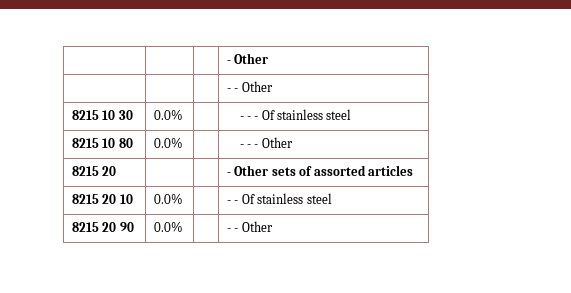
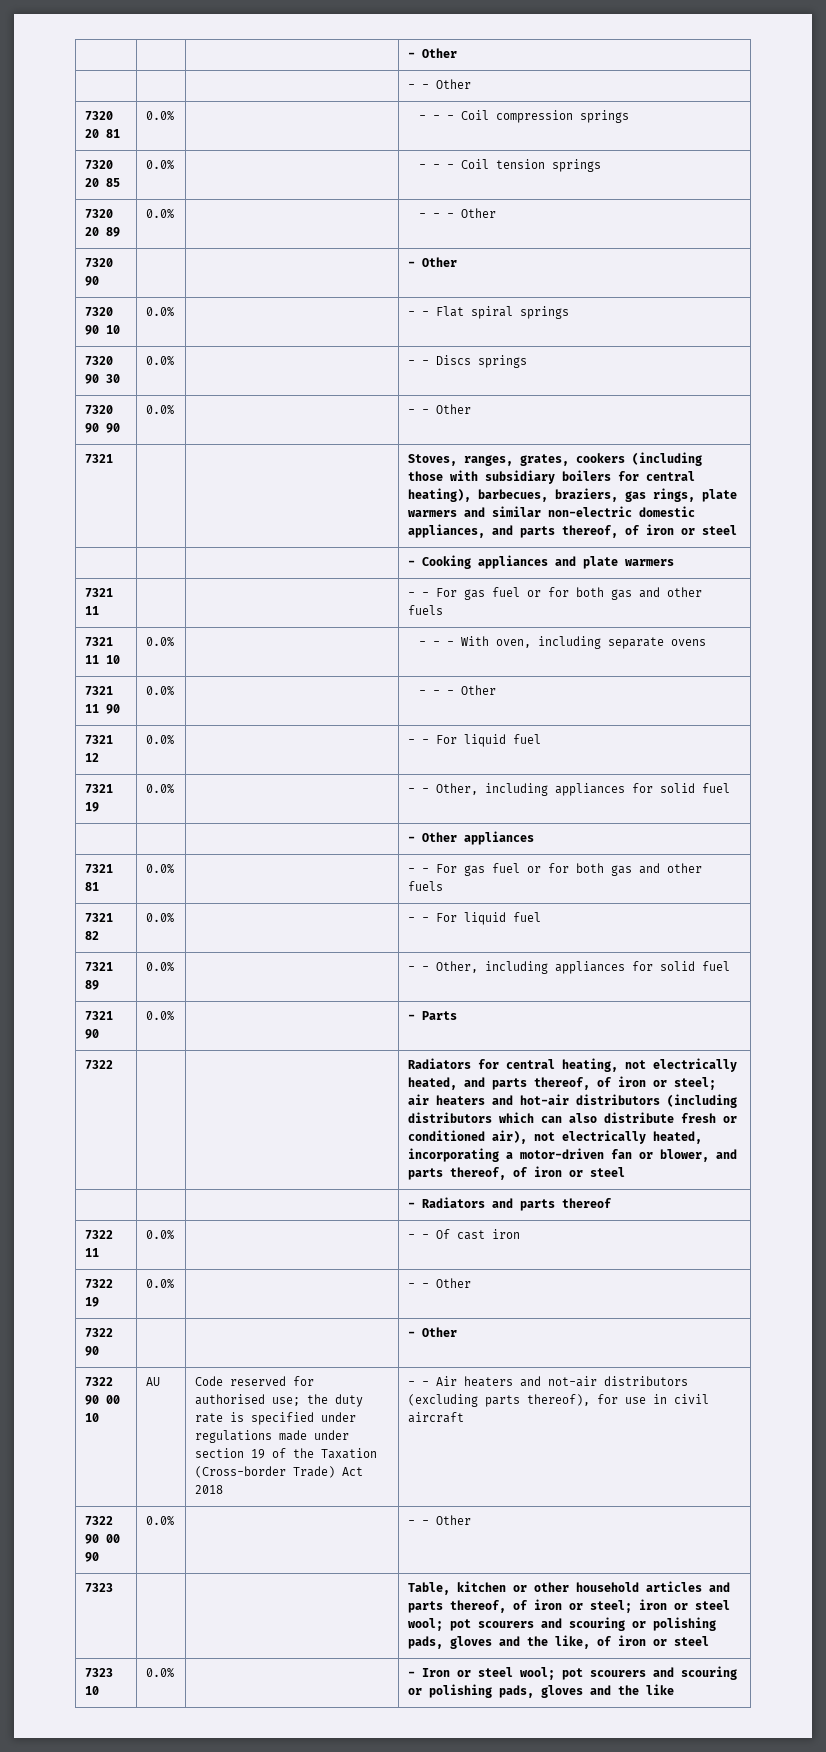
[72,110,133,120] [154,109,184,120] [239,109,352,120] [72,138,133,148] [154,137,184,148] [239,137,293,148] [72,166,117,176] [227,165,413,176] [72,194,133,204] [154,193,184,204] [227,193,332,204] [72,222,134,232] [154,221,184,232] [227,221,273,232] 8215 10 30 | 0.0% | | - - - Of stainless steel // 8215 10 80 | 0.0% | | - - - Other // 8215 20 | | | - Other sets of assorted articles // 8215 20 10 | 0.0% | | - - Of stainless steel // 8215 20 90 | 0.0% | | - - Other -> [84,111,113,120] [84,129,120,138] [145,111,174,121] [418,110,629,123] [84,160,113,169] [84,178,120,187] [145,160,174,170] [418,159,601,172] [84,209,113,218] [84,227,120,237] [145,209,174,219] [418,208,496,218] [84,258,113,267] [84,276,99,286] [407,257,457,267] [84,307,113,316] [84,325,120,335] [145,307,174,317] [407,306,569,319] [84,356,113,365] [84,374,120,384] [145,356,174,366] [407,355,527,368] [84,405,113,414] [84,423,120,433] [145,405,174,415] [407,404,471,414] [84,454,113,463] [407,452,702,466] [407,470,695,484] [407,488,737,502] [407,506,695,517] [407,524,737,538] [407,555,674,569] [84,588,113,597] [84,606,99,615] [407,587,702,600] [407,605,443,615] [84,637,113,646] [84,655,120,664] [145,637,174,647] [418,636,706,649] [84,686,113,695] [84,704,120,714] [145,686,174,696] [418,685,496,695] [84,735,113,744] [84,753,99,762] [145,735,174,745] [407,734,541,747] [84,784,113,793] [84,802,99,812] [145,784,174,794] [407,783,730,796] [407,831,534,845] [84,864,113,873] [84,882,99,891] [145,864,174,874] [407,863,702,876] [407,881,443,891] [84,913,113,922] [84,931,99,940] [145,913,174,923] [407,912,541,925] [84,962,113,971] [84,980,99,990] [145,962,174,972] [407,961,730,974] [84,1011,113,1020] [84,1029,99,1039] [145,1011,174,1021] [407,1011,457,1020] [84,1060,113,1069] [407,1058,737,1072] [407,1076,716,1090] [407,1094,737,1108] [407,1112,737,1123] [407,1130,702,1144] [407,1148,737,1162] [407,1166,625,1180] [407,1197,611,1211] [84,1230,113,1239] [84,1248,99,1257] [145,1230,174,1240] [407,1229,520,1240] [84,1279,113,1288] [84,1297,99,1307] [145,1279,174,1289] [407,1278,471,1288] [84,1328,113,1337] [84,1346,99,1356] [407,1327,457,1337] [84,1377,113,1386] [84,1395,120,1405] [84,1413,99,1422] [145,1377,160,1386] [194,1376,314,1386] [194,1394,363,1407] [194,1412,356,1425] [194,1430,349,1443] [194,1448,377,1459] [194,1466,363,1478] [194,1485,223,1494] [407,1376,688,1387] [407,1394,709,1407] [407,1412,464,1423] [84,1516,113,1525] [84,1534,120,1544] [84,1552,99,1562] [145,1516,174,1526] [407,1515,471,1525] [84,1583,113,1592] [407,1581,730,1595] [407,1599,730,1613] [407,1617,716,1631] [407,1635,709,1649] [84,1668,113,1677] [84,1686,99,1695] [145,1668,174,1678] [407,1666,737,1680] [407,1684,674,1698] 7320 20 81 | 0.0% | | - - - Coil compression springs // 7320 20 85 | 0.0% | | - - - Coil tension springs // 7320 20 89 | 0.0% | | - - - Other // 7320 90 | | | - Other // 7320 90 10 | 0.0% | | - - Flat spiral springs // 7320 90 30 | 0.0% | | - - Discs springs // 7320 90 90 | 0.0% | | - - Other // 7321 | | | Stoves, ranges, grates, cookers (including those with subsidiary boilers for central heating), barbecues, braziers, gas rings, plate warmers and similar non-electric domestic appliances, and parts thereof, of iron or steel // | | | - Cooking appliances and plate warmers // 7321 11 | | | - - For gas fuel or for both gas and other fuels // 7321 11 10 | 0.0% | | - - - With oven, including separate ovens // 7321 11 90 | 0.0% | | - - - Other // 7321 12 | 0.0% | | - - For liquid fuel // 7321 19 | 0.0% | | - - Other, including appliances for solid fuel // | | | - Other appliances // 7321 81 | 0.0% | | - - For gas fuel or for both gas and other fuels // 7321 82 | 0.0% | | - - For liquid fuel // 7321 89 | 0.0% | | - - Other, including appliances for solid fuel // 7321 90 | 0.0% | | - Parts // 7322 | | | Radiators for central heating, not electrically heated, and parts thereof, of iron or steel; air heaters and hot-air distributors (including distributors which can also distribute fresh or conditioned air), not electrically heated, incorporating a motor-driven fan or blower, and parts thereof, of iron or steel // | | | - Radiators and parts thereof // 7322 11 | 0.0% | | - - Of cast iron // 7322 19 | 0.0% | | - - Other // 7322 90 | | | - Other // 7322 90 00 10 | AU | Code reserved for authorised use; the duty rate is specified under regulations made under section 19 of the Taxation (Cross-border Trade) Act 2018 | - - Air heaters and not-air distributors (excluding parts thereof), for use in civil aircraft // 7322 90 00 90 | 0.0% | | - - Other // 7323 | | | Table, kitchen or other household articles and parts thereof, of iron or steel; iron or steel wool; pot scourers and scouring or polishing pads, gloves and the like, of iron or steel // 7323 10 | 0.0% | | - Iron or steel wool; pot scourers and scouring or polishing pads, gloves and the like

